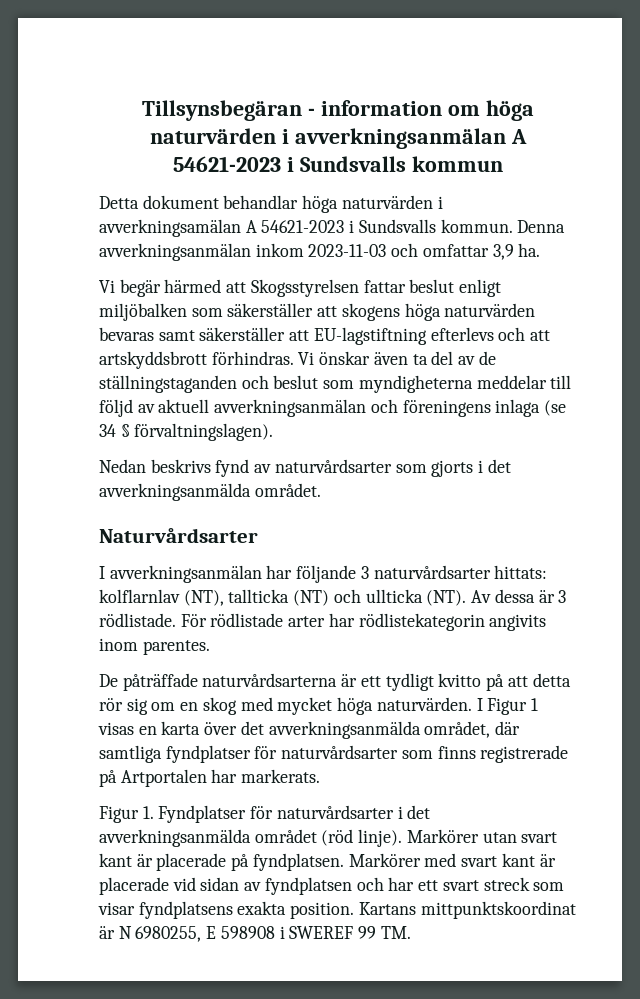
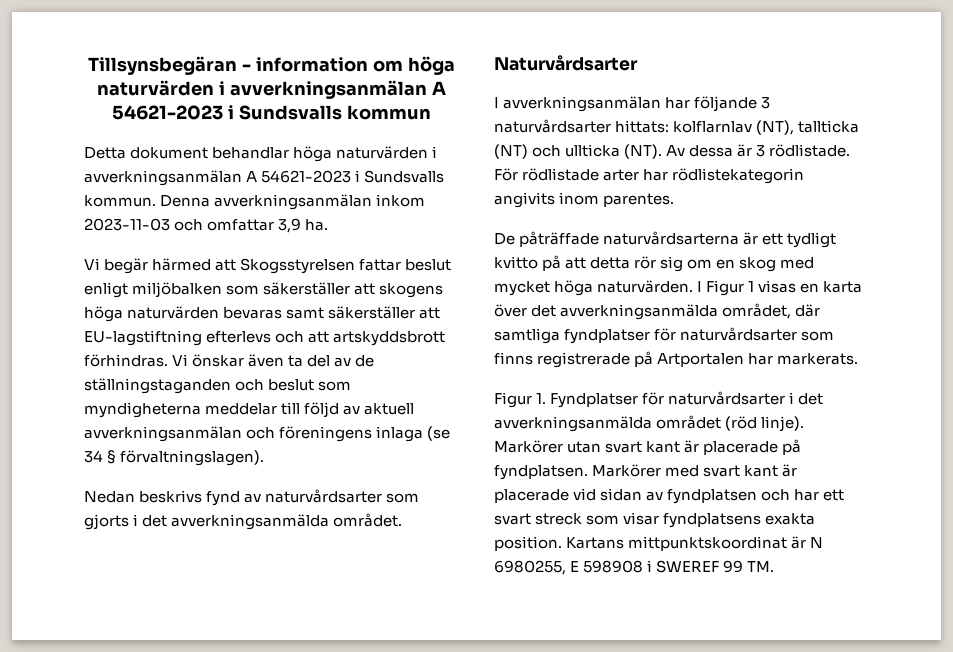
[99,219,241,237] avverkningsamälan -> [84,170,242,186] avverkningsanmälan

